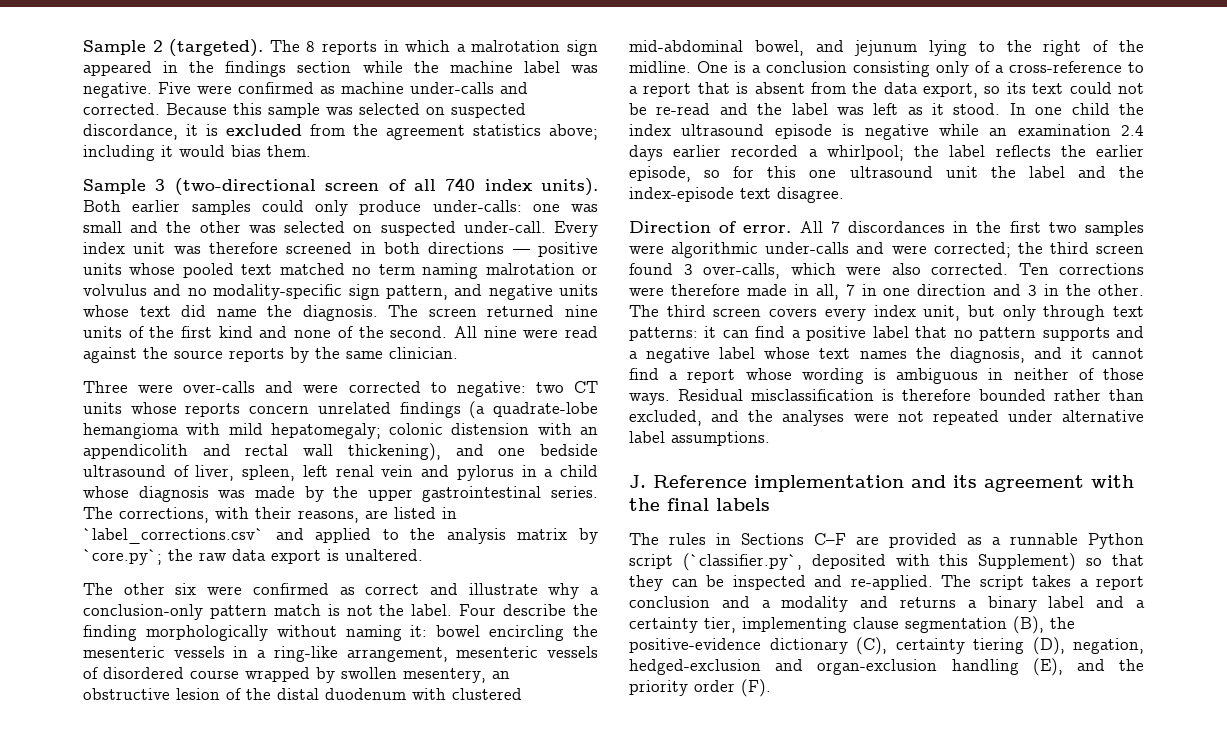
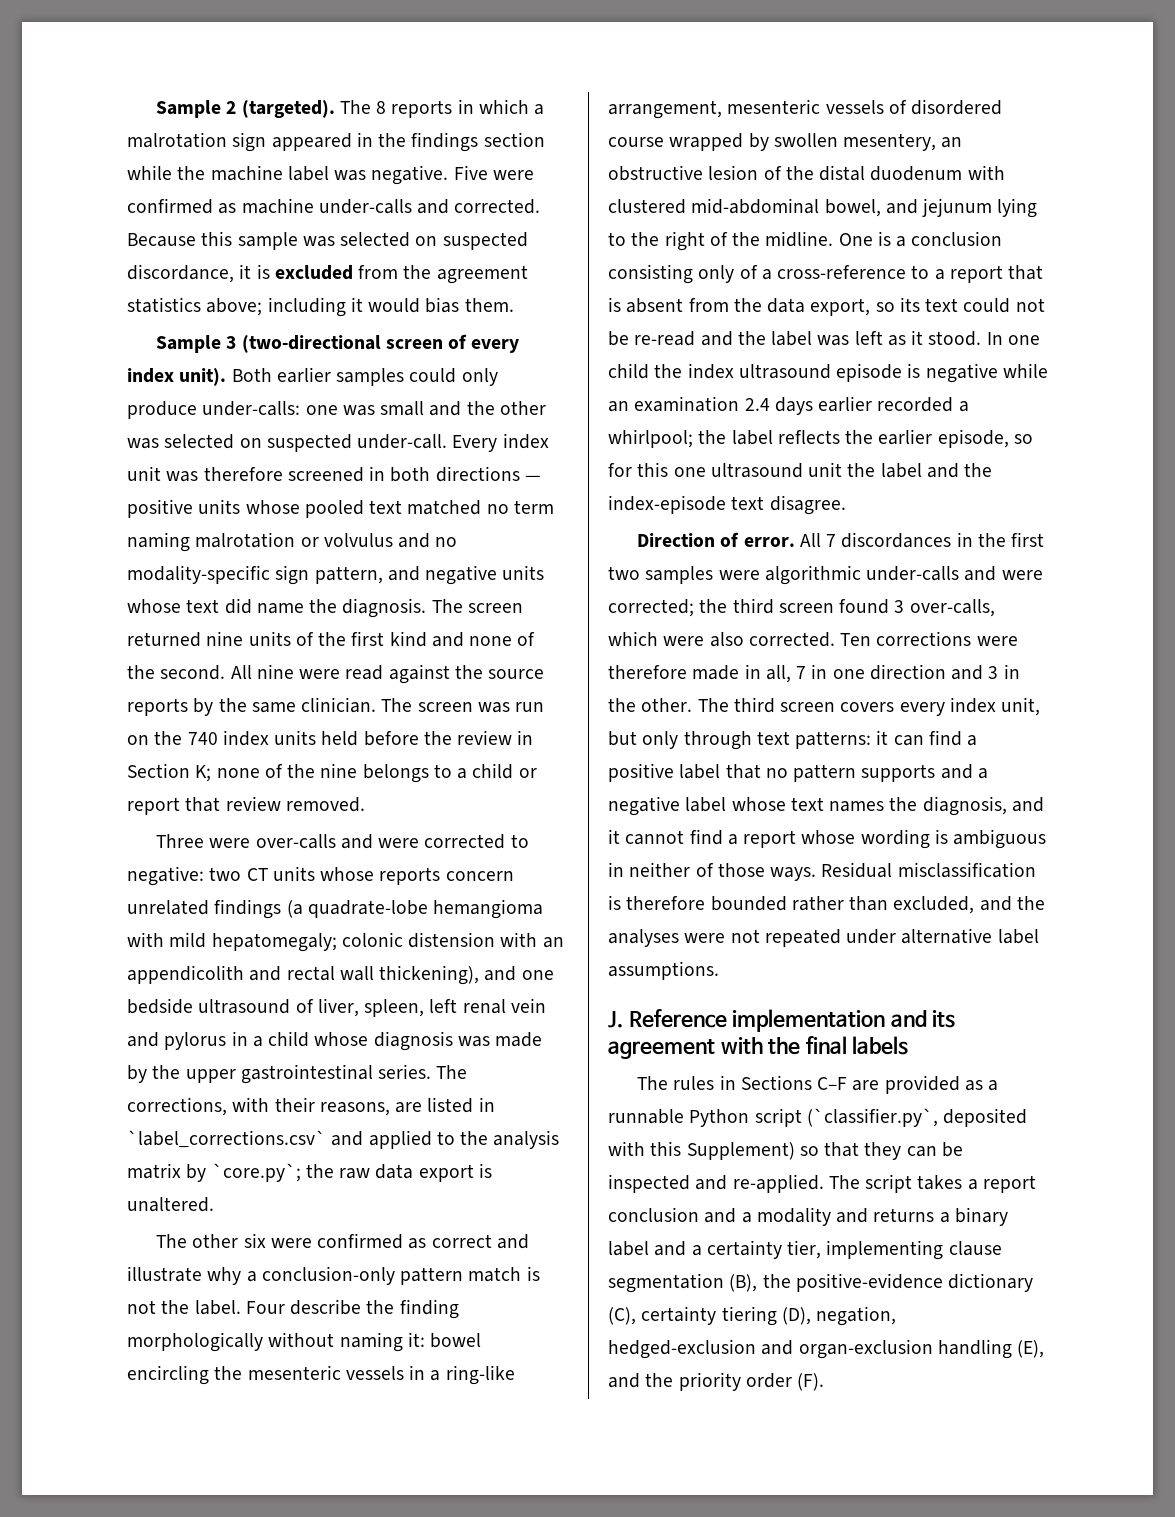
[413,178,598,196] all 740 index units). -> [471,339,520,353] [127,368,227,386] every index unit).
(458, 353) none -> [381,698,545,713] [127,730,534,746] [127,763,537,783] [127,796,365,815] The screen was run on the 740 index units held before the review in Section K; none of the nine belongs to a child or report that review removed.

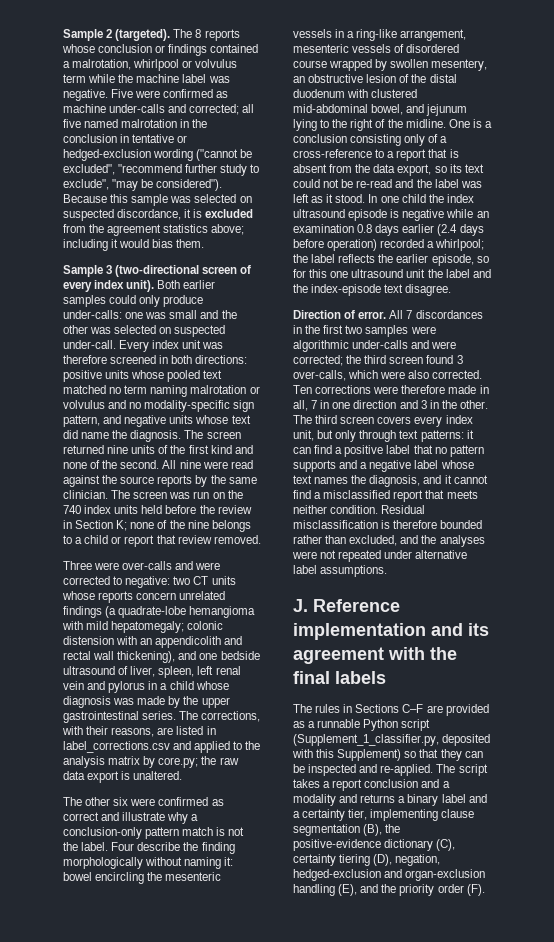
[457,99,545,115] [127,132,545,152] in which a malrotation sign appeared in the findings section -> [62,44,259,56] [63,59,238,71] [63,74,86,83] whose conclusion or findings contained a malrotation, whirlpool or volvulus term
[454,199,541,214] corrected. -> [189,104,255,115] [63,119,208,128] [63,134,188,143] [63,149,253,161] [63,164,260,176] [63,179,223,191] corrected; all five named malrotation in the conclusion in tentative or hedged-exclusion wording ("cannot be excluded", "recommend further study to exclude", "may be considered").
[435,466,541,482] directions — -> [195,355,248,364] directions:
[127,1130,326,1148] `label_corrections.csv` -> [63,741,170,753] label_corrections.csv
[211,1163,301,1182] `core.py`; -> [158,757,199,768] core.py;
[744,398,770,411] 2.4 -> [357,224,373,233] 0.8
(873, 404) none -> [437,224,484,236] [293,239,378,251] (2.4 days before operation)
[743,829,1047,849] [608,862,817,881] report whose wording is ambiguous in neither of those ways. -> [323,490,478,502] [293,505,379,514] misclassified report that meets neither condition.
[806,1108,938,1127] (`classifier.py`, -> [293,734,439,746] (Supplement_1_classifier.py,

